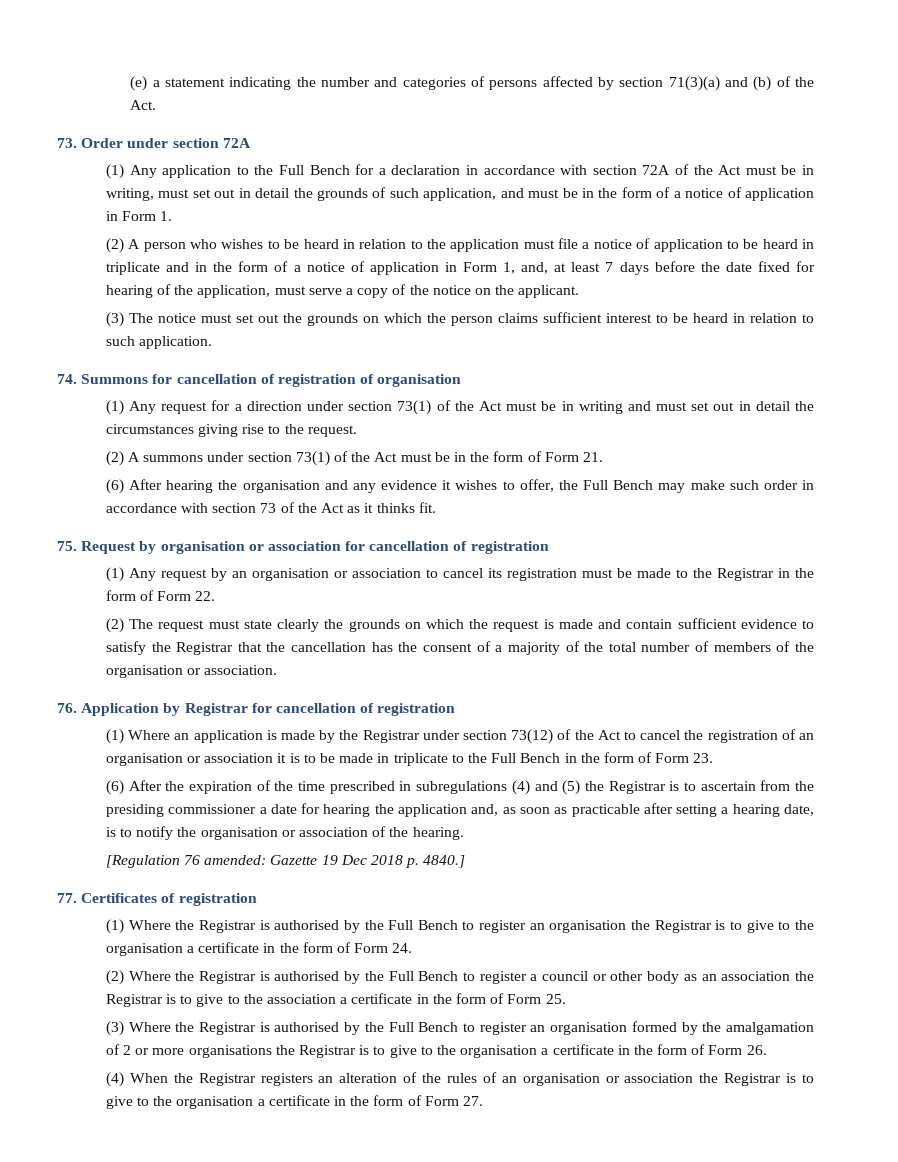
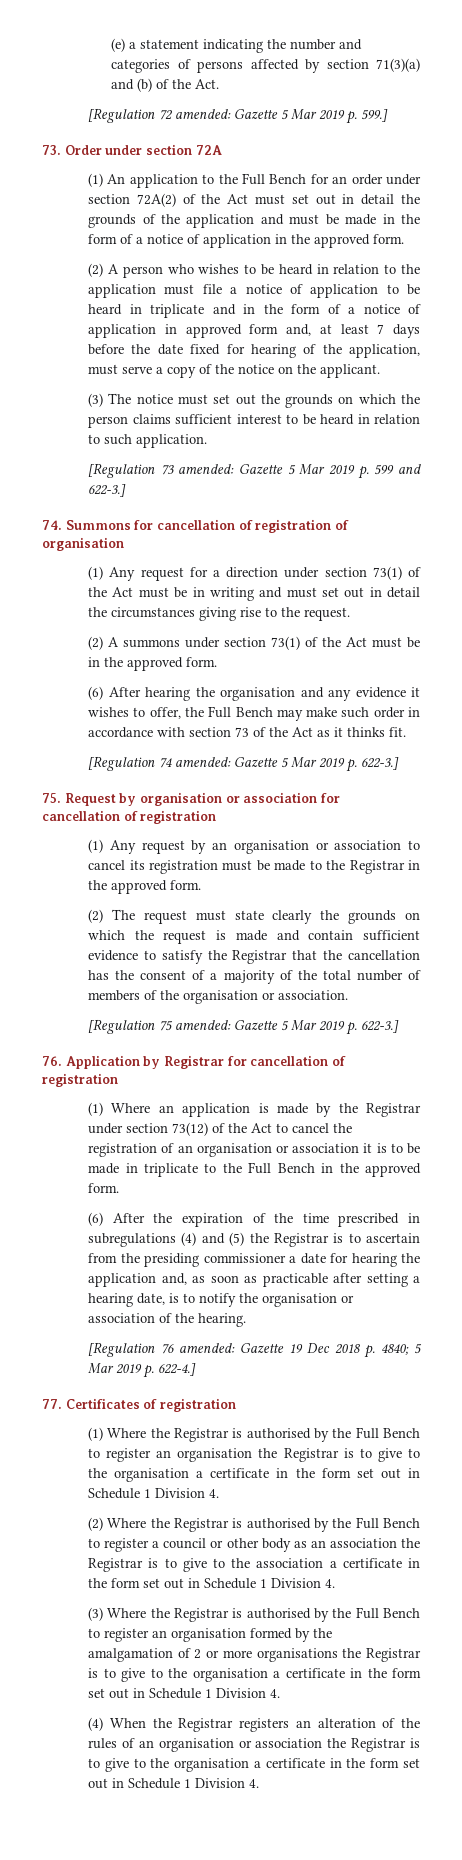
(157, 105) none -> [88,108,389,124] // [Regulation 72 amended: Gazette 5 Mar 2019 p. 599.]
[129,165,157,178] Any -> [107,174,126,184] An
[378,164,814,175] [105,188,154,201] a declaration in accordance with section 72A of the Act must be in writing, -> [332,174,421,185] [88,193,249,207] an order under section 72A(2) of the Act
[389,188,497,201] such application, -> [160,214,255,228] the application
[581,187,814,201] [105,211,173,221] in the form of a notice of application in Form 1. -> [345,214,421,225] [88,234,405,248] made in the form of a notice of application in the approved form.
[462,262,516,274] Form 1, -> [185,324,279,338] approved form
(213, 342) none -> [88,463,421,479] [88,484,127,497] // [Regulation 73 amended: Gazette 5 Mar 2019 p. 599 and 622-3.]
[493,451,603,462] form of Form 21. -> [127,657,218,671] approved form.
(436, 507) none -> [88,756,400,772] // [Regulation 74 amended: Gazette 5 Mar 2019 p. 622-3.]
[105,590,216,601] form of Form 22. -> [111,880,202,894] approved form.
(278, 670) none -> [88,1019,400,1035] // [Regulation 75 amended: Gazette 5 Mar 2019 p. 622-3.]
[603,752,714,763] form of Form 23. -> [365,1163,421,1177] [88,1183,120,1193] approved form.
[423,855,466,868] 4840.] -> [381,1344,423,1355] [88,1363,197,1378] 4840; 5 Mar 2019 p. 622-4.]
[337,942,413,953] of Form 24. -> [356,1468,420,1479] [88,1488,220,1499] set out in Schedule 1 Division 4.
[490,993,566,1004] of Form 25. -> [143,1578,336,1589] set out in Schedule 1 Division 4.
[691,1044,767,1055] of Form 26. -> [88,1688,281,1699] set out in Schedule 1 Division 4.
[407,1095,483,1106] of Form 27. -> [402,1758,420,1768] [88,1778,260,1789] set out in Schedule 1 Division 4.

